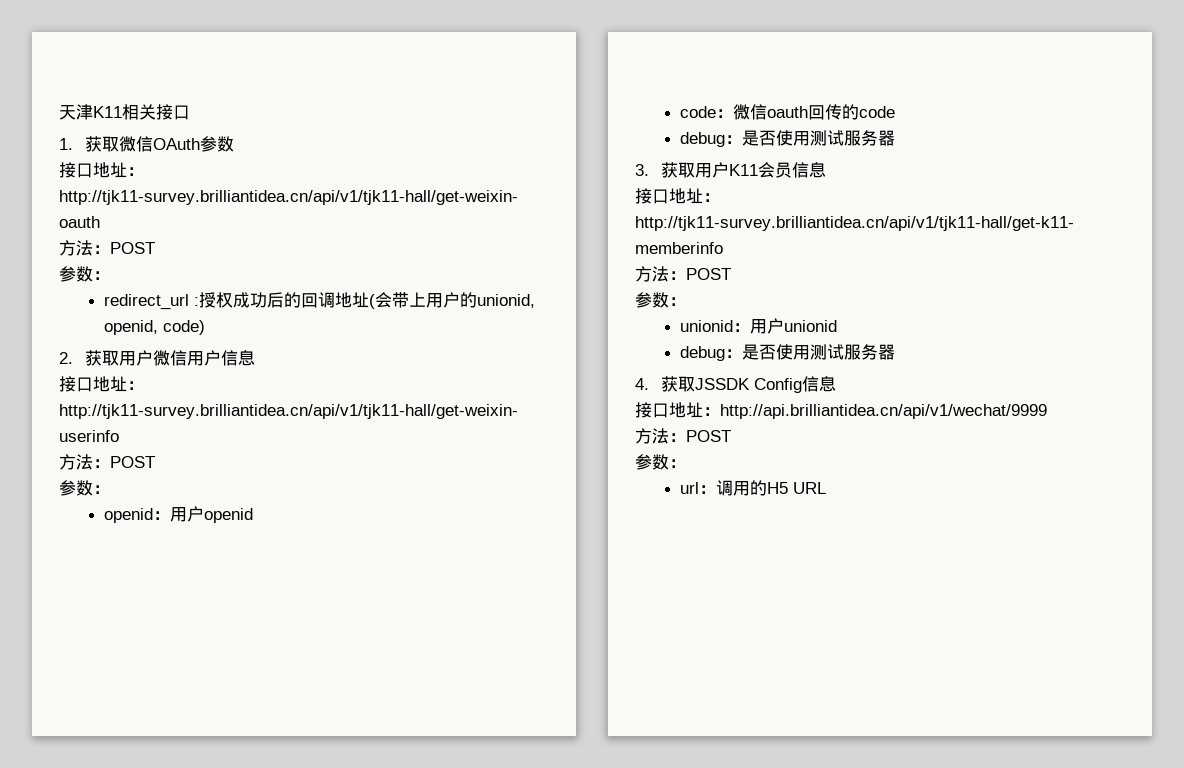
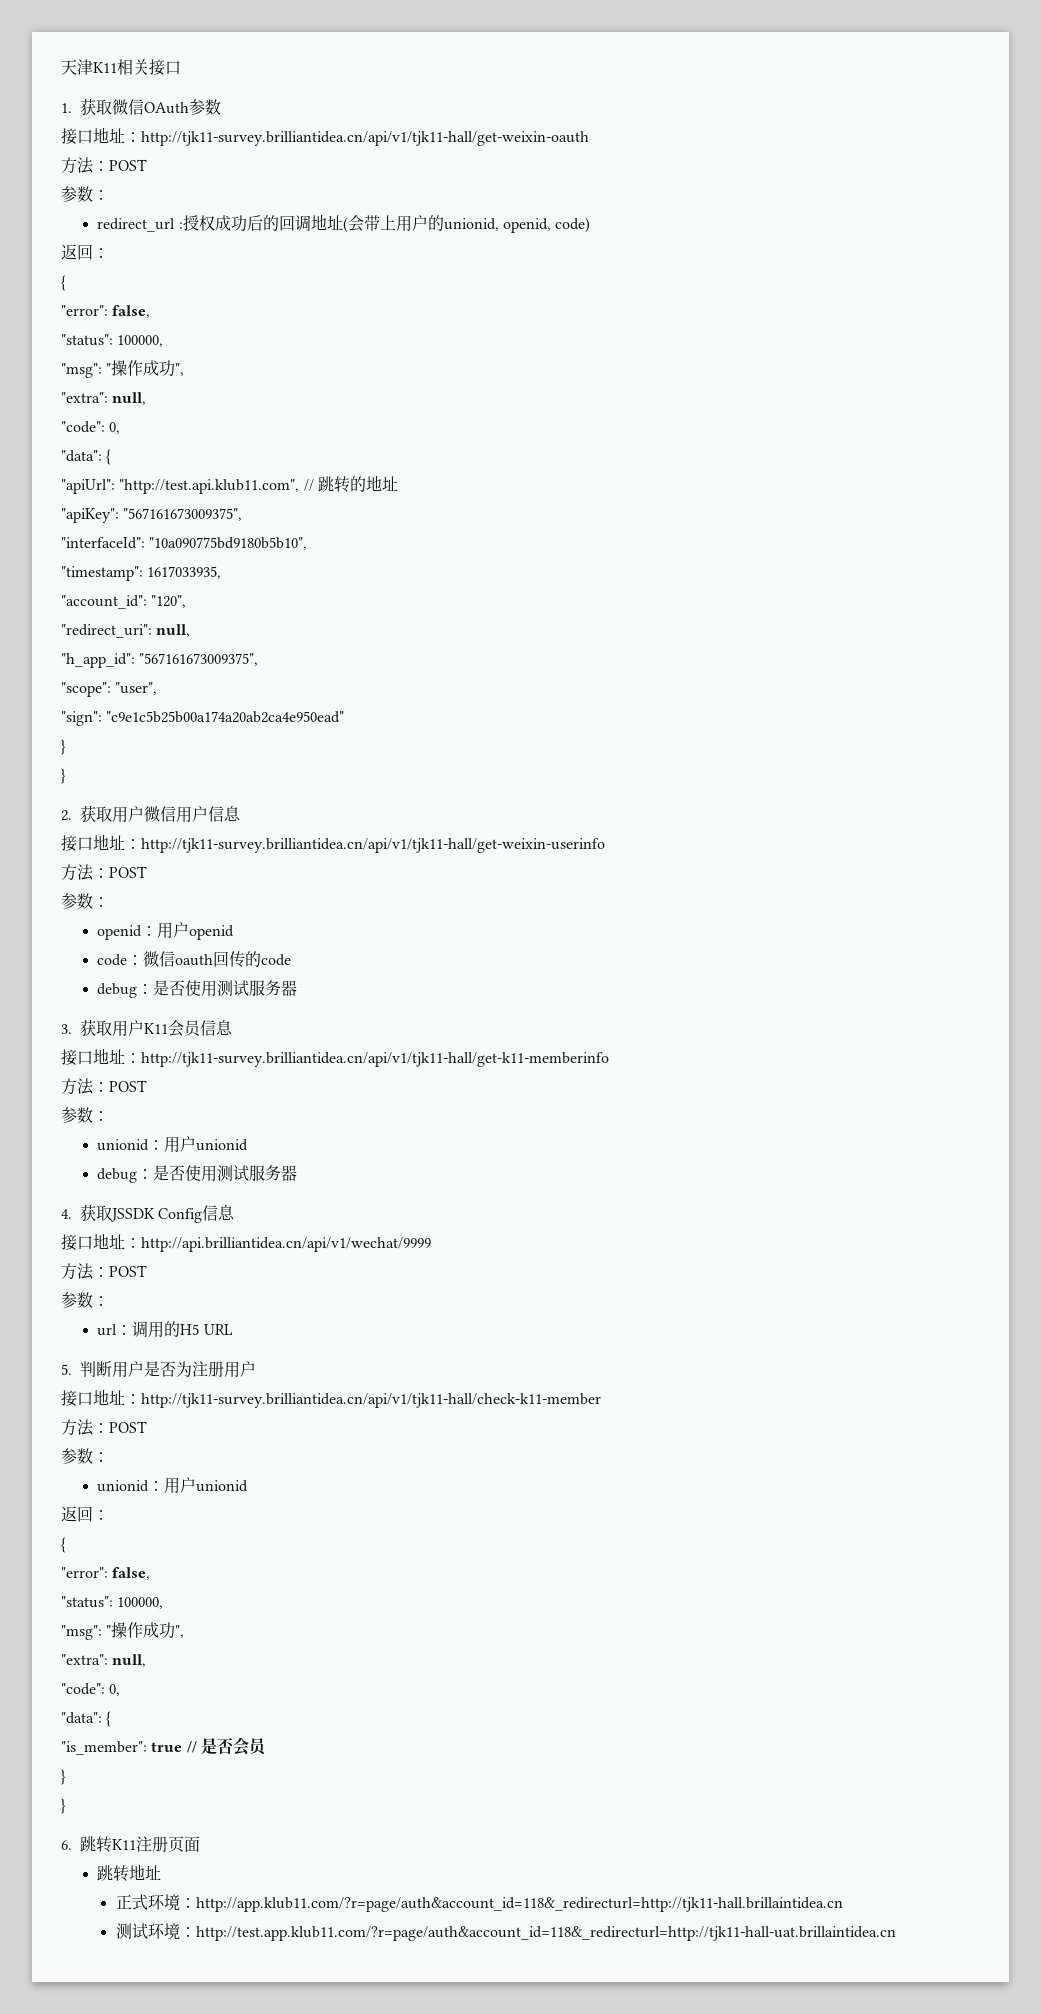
(205, 327) none -> [61,244,109,260] [61,275,66,291] [61,305,151,318] [61,334,164,347] [61,360,185,378] [61,392,147,405] [61,421,121,434] [61,449,112,465] [61,475,398,494] [61,508,243,523] [61,537,308,550] [61,566,222,581] [61,595,187,609] [61,624,191,638] [61,653,259,668] [61,682,158,697] [61,711,345,726] [61,739,66,755] [61,768,66,784] // 返回： // { // "error": false, // "status": 100000, // "msg": "操作成功", // "extra": null, // "code": 0, // "data": { // "apiUrl": "http://test.api.klub11.com", // 跳转的地址 // "apiKey": "567161673009375", // "interfaceId": "10a090775bd9180b5b10", // "timestamp": 1617033935, // "account_id": "120", // "redirect_uri": null, // "h_app_id": "567161673009375", // "scope": "user", // "sign": "c9e1c5b25b00a174a20ab2ca4e950ead" // } // }
(826, 488) none -> [61,1361,256,1378] [61,1389,601,1408] [61,1419,147,1436] [61,1448,109,1464] [97,1477,249,1494] [61,1506,109,1522] [61,1537,66,1553] [61,1567,151,1580] [61,1596,164,1609] [61,1622,185,1640] [61,1654,147,1667] [61,1683,121,1696] [61,1711,112,1727] [61,1737,268,1756] [61,1769,66,1785] [61,1798,66,1814] [61,1836,200,1853] [97,1864,162,1882] [115,1894,843,1912] [115,1923,896,1941] // 5.判断用户是否为注册用户 // 接口地址：http://tjk11-survey.brilliantidea.cn/api/v1/tjk11-hall/check-k11-member // 方法：POST // 参数： // unionid：用户unionid // 返回： // { // "error": false, // "status": 100000, // "msg": "操作成功", // "extra": null, // "code": 0, // "data": { // "is_member": true // 是否会员 // } // } // 6.跳转K11注册页面 // 跳转地址 // 正式环境：http://app.klub11.com/?r=page/auth&account_id=118&_redirecturl=http://tjk11-hall.brillaintidea.cn // 测试环境：http://test.app.klub11.com/?r=page/auth&account_id=118&_redirecturl=http://tjk11-hall-uat.brillaintidea.cn

